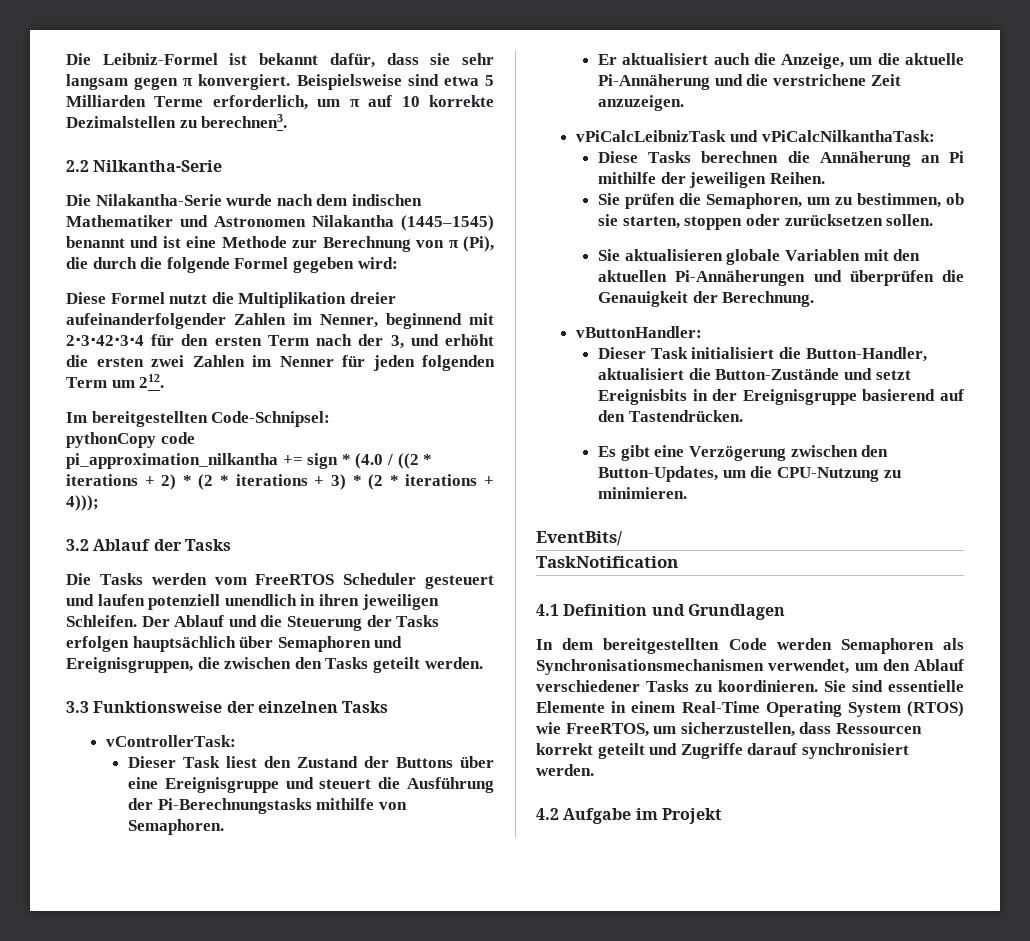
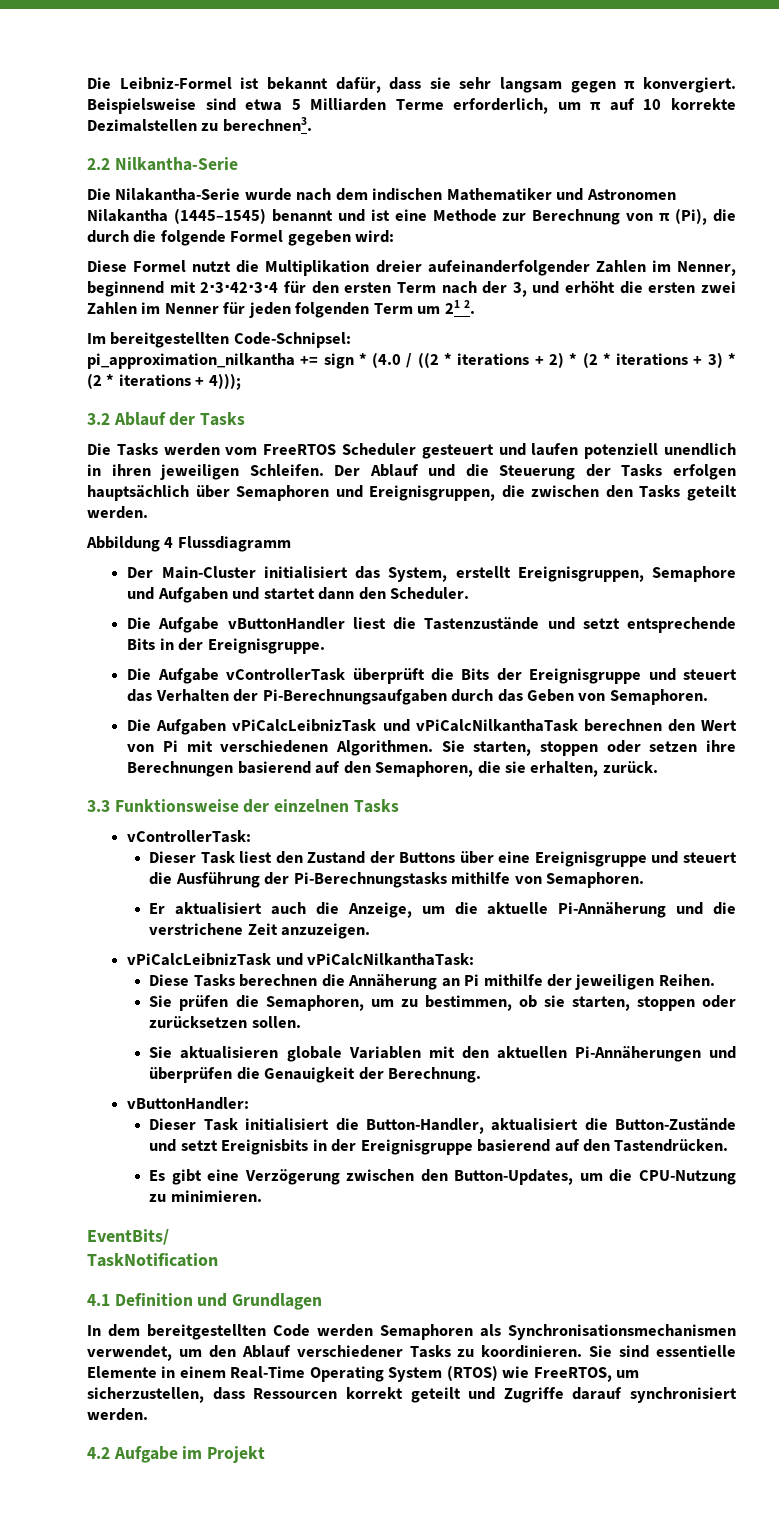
[139,374,165,388] 212. -> [444,300,476,314] 21 2.
[66,432,195,448] // pythonCopy code -> (351, 340) none
(483, 663) none -> [86,536,291,552] [127,566,736,582] [127,587,469,603] [127,617,737,633] [127,638,325,654] [127,668,737,684] [127,689,708,705] [127,719,738,735] [127,740,737,756] [127,761,658,777] // Abbildung 4 Flussdiagramm // Der Main-Cluster initialisiert das System, erstellt Ereignisgruppen, Semaphore und Aufgaben und startet dann den Scheduler. // Die Aufgabe vButtonHandler liest die Tastenzustände und setzt entsprechende Bits in der Ereignisgruppe. // Die Aufgabe vControllerTask überprüft die Bits der Ereignisgruppe und steuert das Verhalten der Pi-Berechnungsaufgaben durch das Geben von Semaphoren. // Die Aufgaben vPiCalcLeibnizTask und vPiCalcNilkanthaTask berechnen den Wert von Pi mit verschiedenen Algorithmen. Sie starten, stoppen oder setzen ihre Berechnungen basierend auf den Semaphoren, die sie erhalten, zurück.

